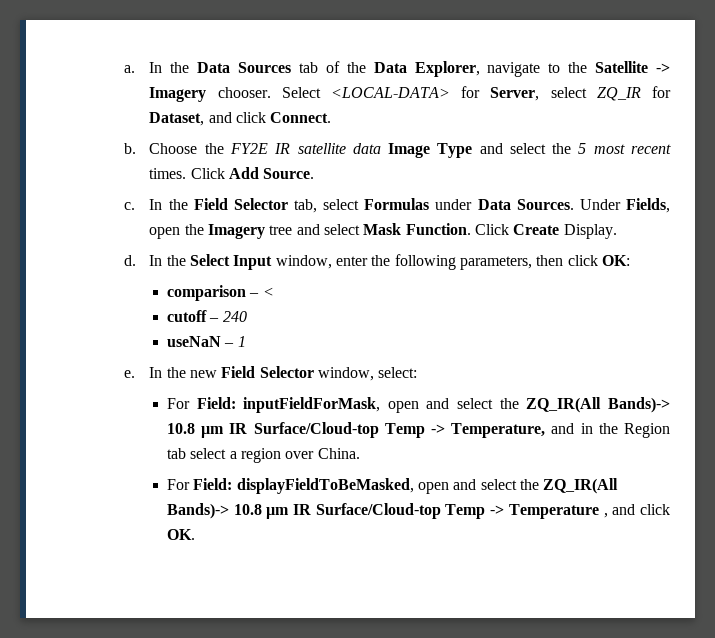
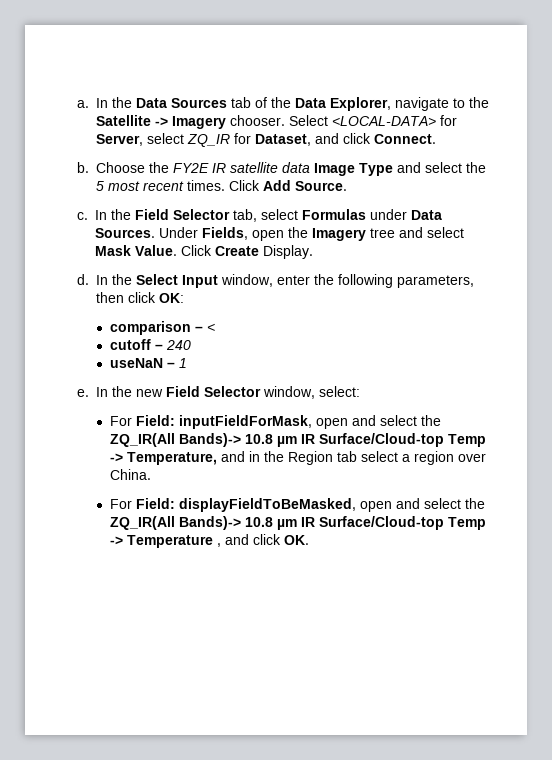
[405,223,471,235] Function. -> [135,245,178,256] Value.

